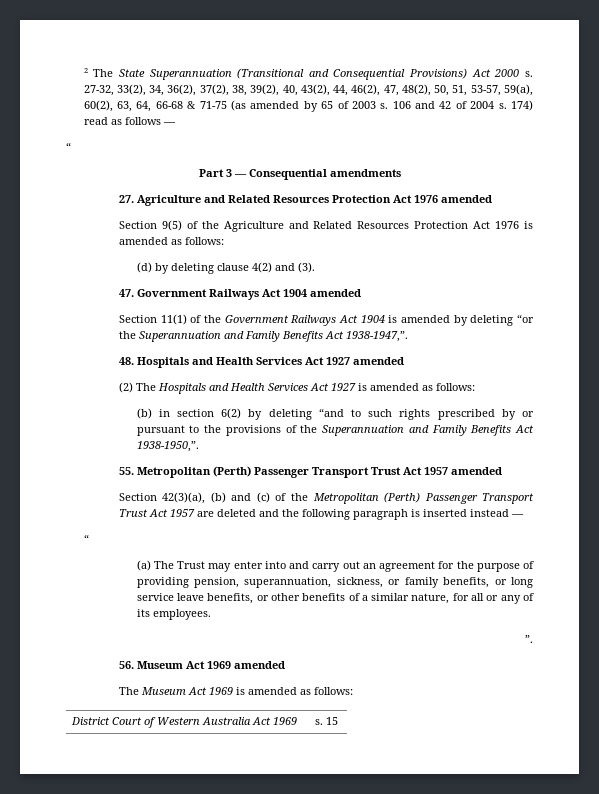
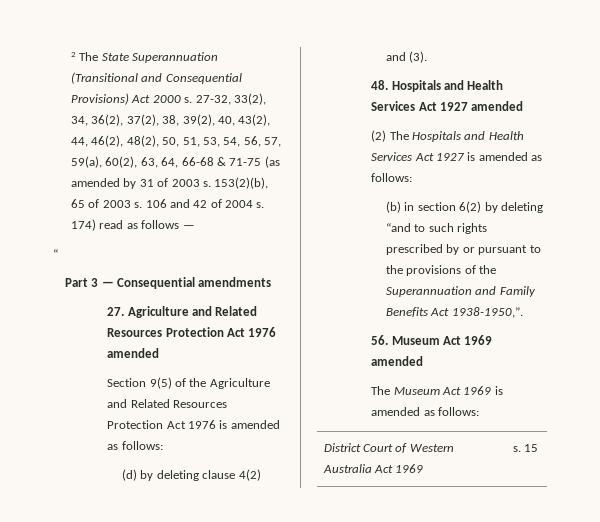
[383,85,399,96] 47, -> (124, 141) none
[470,85,501,96] 53-57, -> [202,136,282,147] 53, 54, 56, 57,
(318, 106) none -> [139,177,269,189] 31 of 2003 s. 153(2)(b),
[118,289,361,300] [118,314,534,326] [118,331,408,342] // 47. Government Railways Act 1904 amended // Section 11(1) of the Government Railways Act 1904 is amended by deleting “or the Superannuation and Family Benefits Act 1938-1947,”. -> (428, 57) none
[118,466,502,478] [118,492,534,504] [118,509,524,520] [83,534,89,543] [136,560,534,572] [136,577,533,588] [136,593,534,604] [136,609,211,620] [525,635,533,643] // 55. Metropolitan (Perth) Passenger Transport Trust Act 1957 amended // Section 42(3)(a), (b) and (c) of the Metropolitan (Perth) Passenger Transport Trust Act 1957 are deleted and the following paragraph is inserted instead — // “ // (a) The Trust may enter into and carry out an agreement for the purpose of providing pension, superannuation, sickness, or family benefits, or long service leave benefits, or other benefits of a similar nature, for all or any of its employees. // ”. -> (523, 312) none

